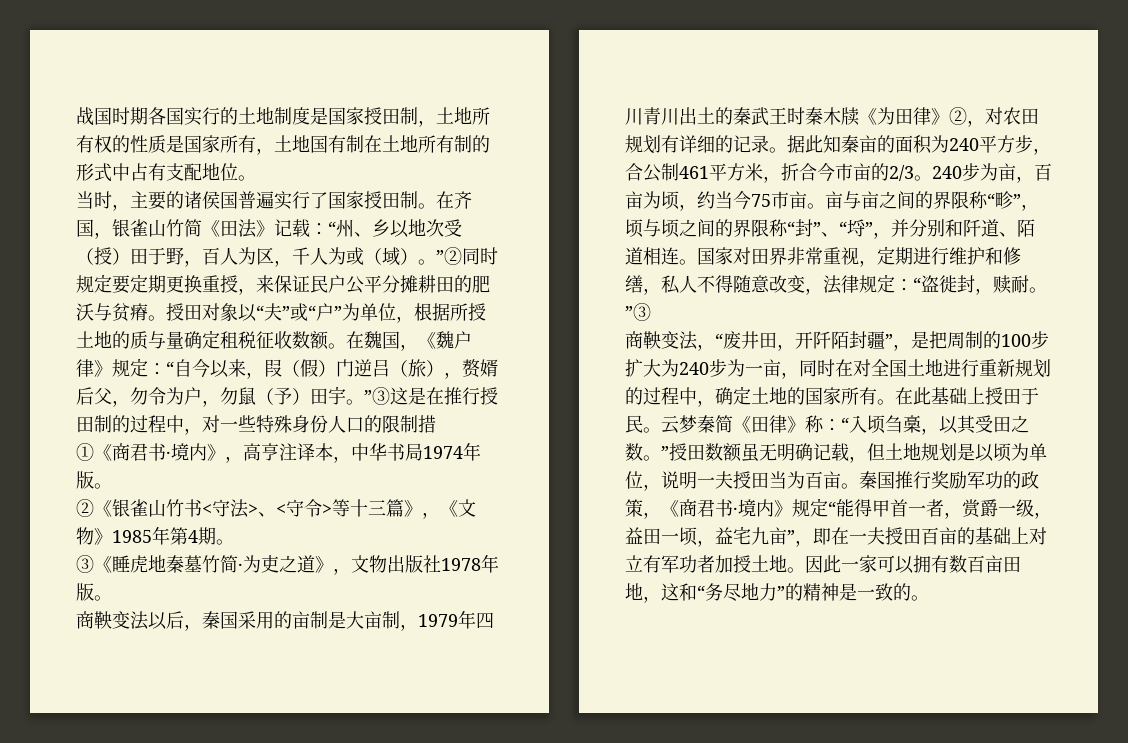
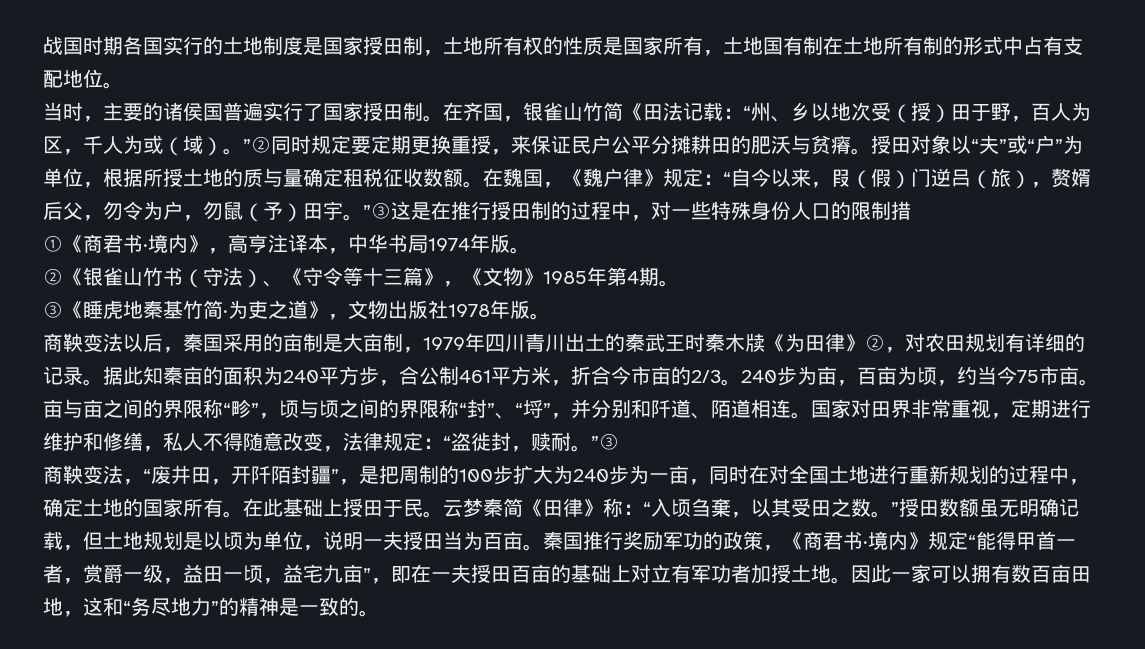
[256,220,274,237] 》 -> (683, 111) none
[202,499,332,518] <守法>、<守令> -> [183,267,343,288] （守法）、《守令
[184,555,202,572] 墓 -> [163,300,183,319] 基
[903,415,921,433] 槀 -> [711,498,731,517] 棄

